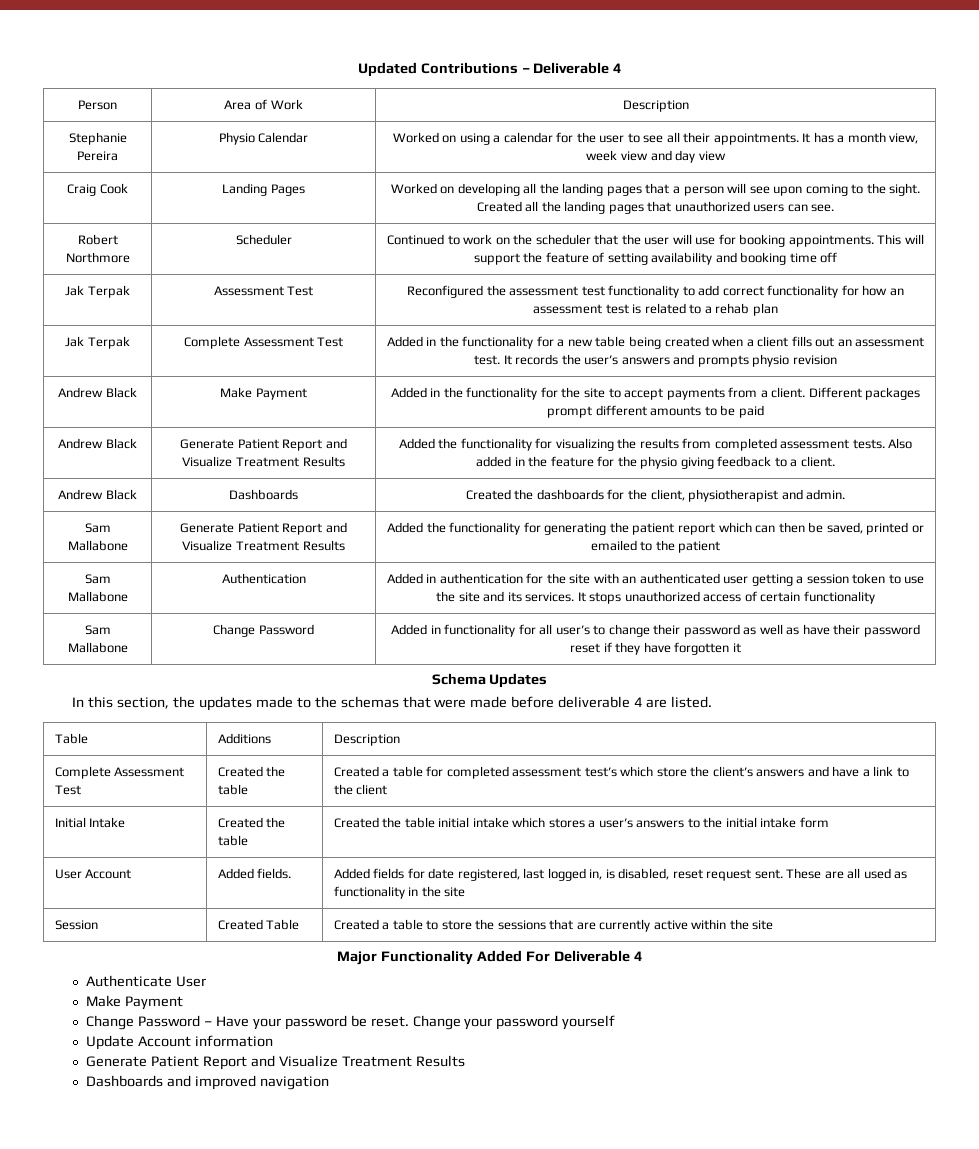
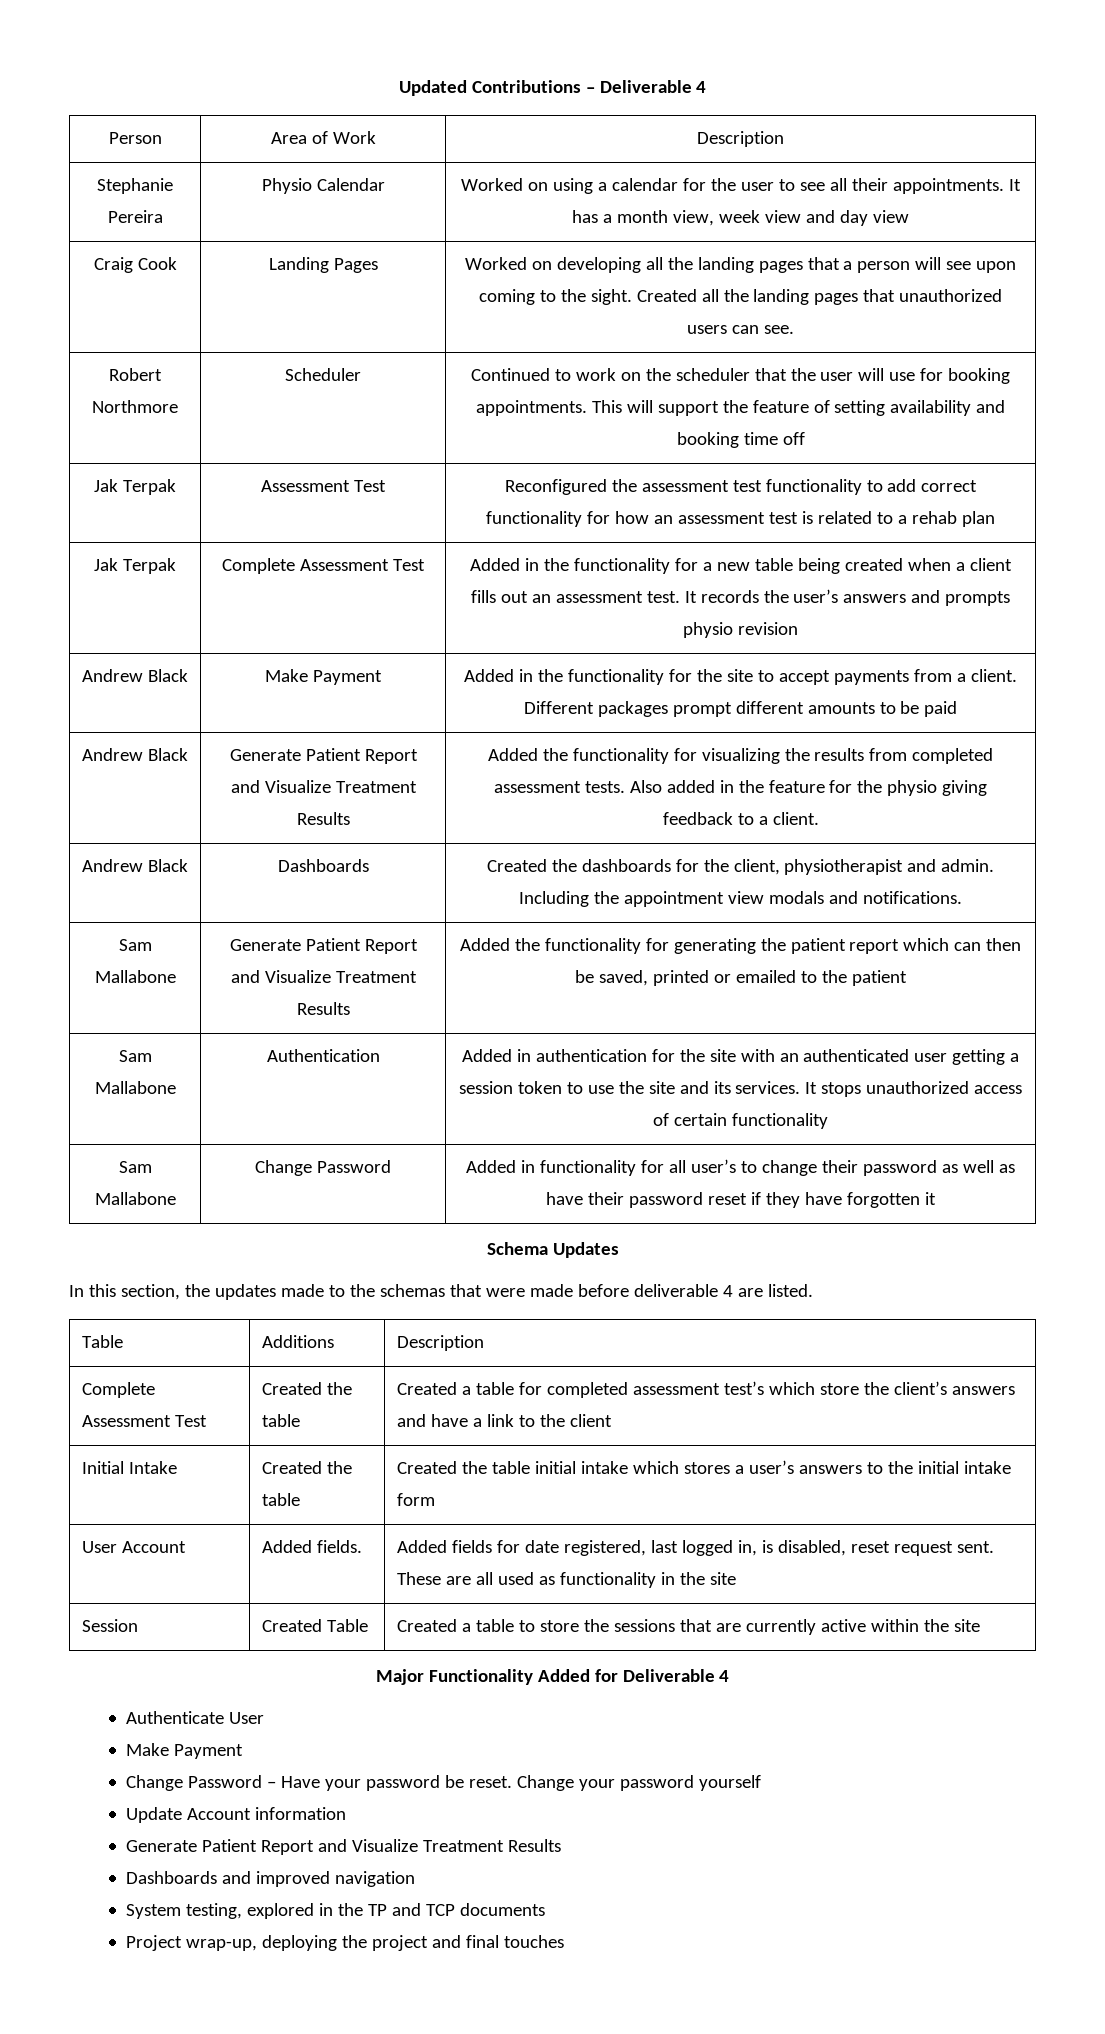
(846, 494) none -> [519,891,962,907] Including the appointment view modals and notifications.
[525,951,550,962] For -> [594,1669,618,1682] for
(329, 1083) none -> [125,1903,545,1919] [125,1935,564,1951] // System testing, explored in the TP and TCP documents // Project wrap-up, deploying the project and final touches

